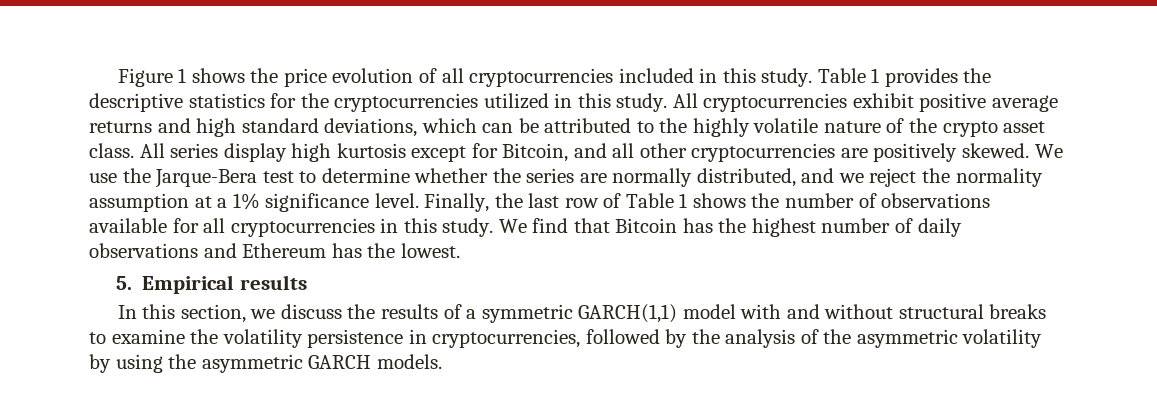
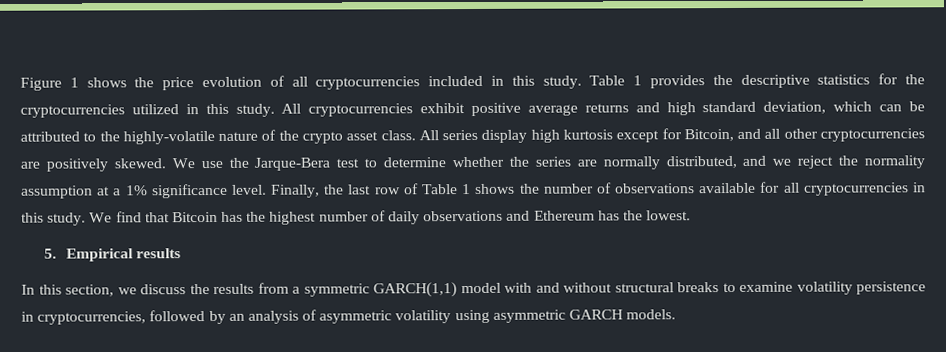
[324,118,418,137] deviations, -> [763,101,827,114] deviation,
[692,118,819,137] highly volatile -> [122,130,215,145] highly-volatile
[443,304,462,319] of -> [257,282,289,294] from
[190,329,219,344] the -> (793, 286) none
[691,329,720,344] the -> [228,313,245,321] an
[823,329,852,344] the -> (318, 315) none
[89,354,197,373] by using the -> [454,309,490,324] using

